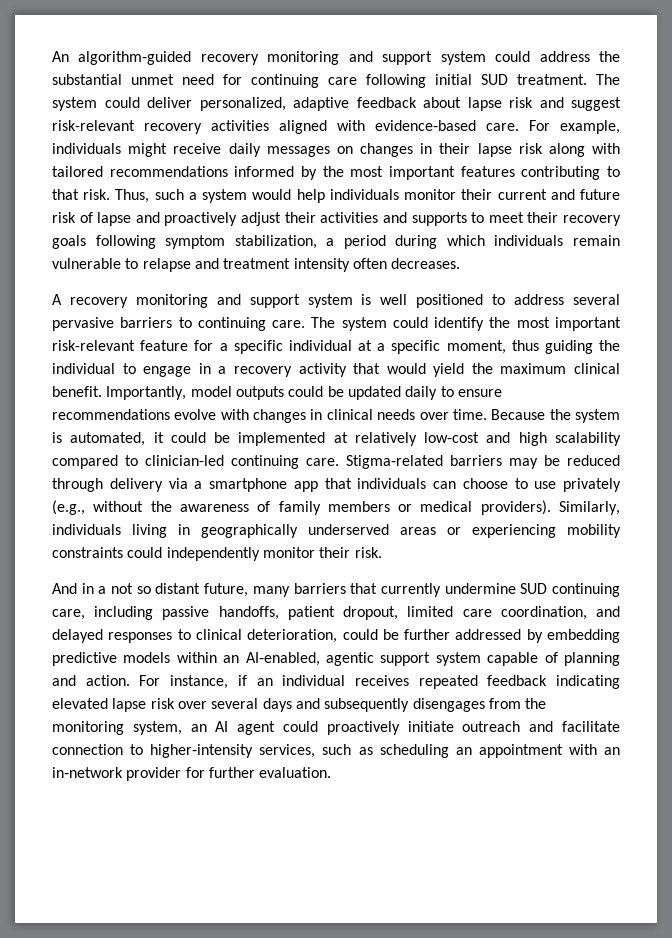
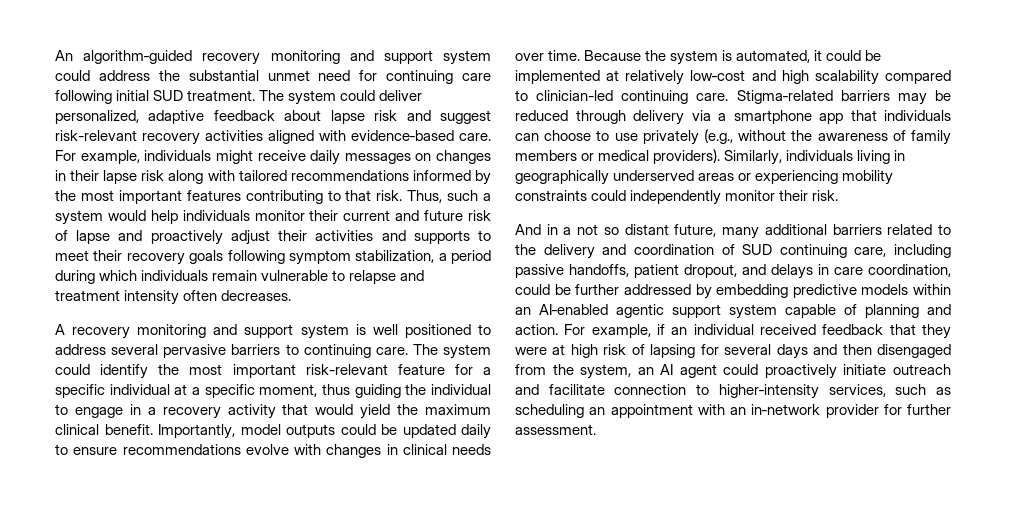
[293,583,516,597] barriers that currently undermine -> [764,224,951,235] [515,244,735,259] additional barriers related to the delivery and coordination of
[407,606,620,620] [52,629,338,643] limited care coordination, and delayed responses to clinical deterioration, -> [742,264,951,279] and delays in care coordination,
[245,652,320,666] AI‑enabled, -> [539,304,608,315] AI‑enabled
[170,675,229,689] instance, -> [591,324,651,338] example,
[354,675,620,689] [52,698,207,712] receives repeated feedback indicating elevated lapse risk over -> [760,324,951,339] [515,344,719,358] received feedback that they were at high risk of lapsing for
[324,698,485,712] subsequently disengages -> [842,344,951,358] then disengaged
[52,721,124,735] monitoring -> (574, 369) none
[259,767,332,778] evaluation. -> [515,424,596,435] assessment.

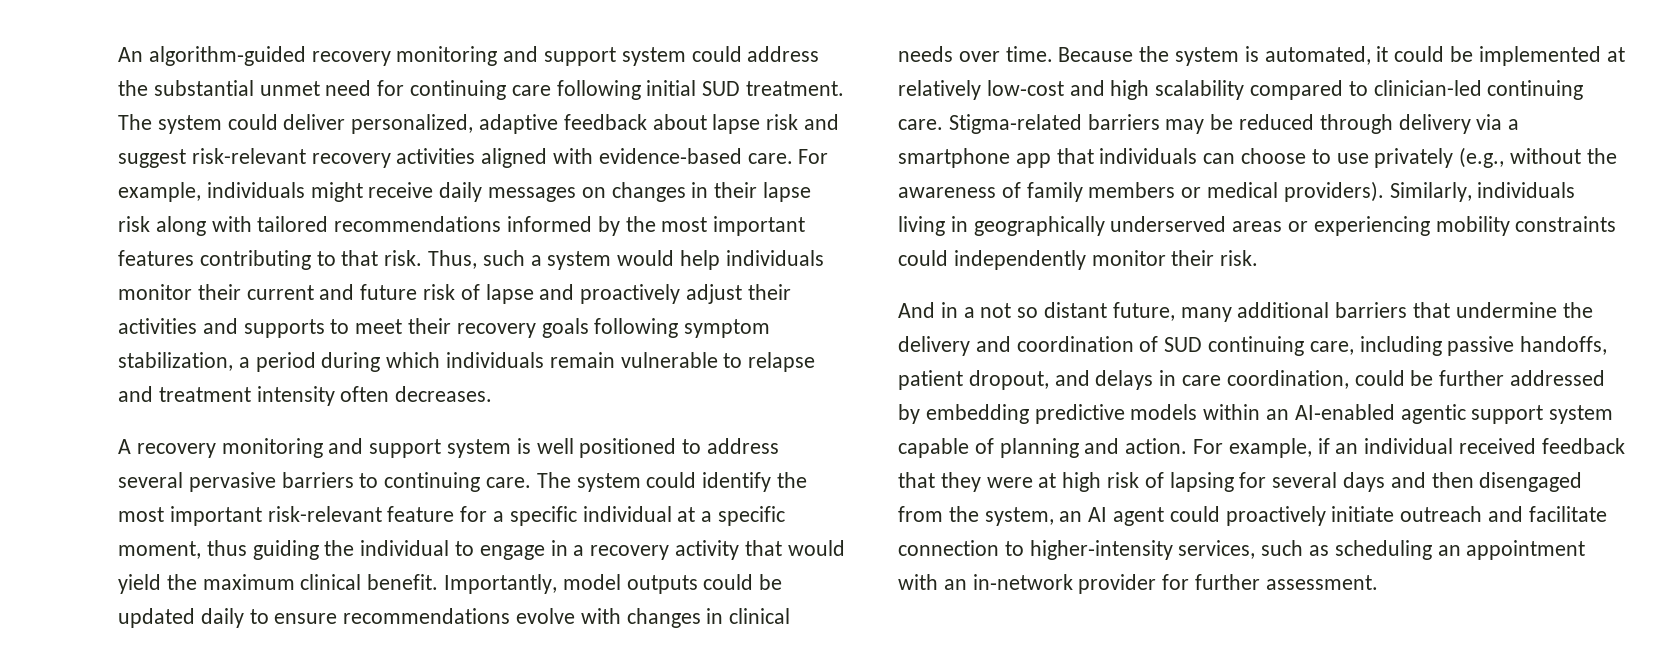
[887,224,951,235] related to -> [1413,302,1557,318] that undermine

